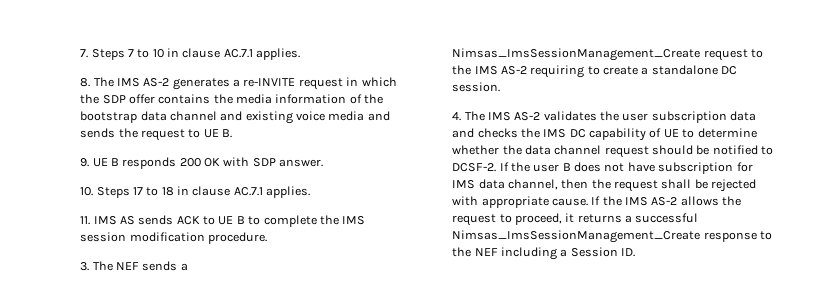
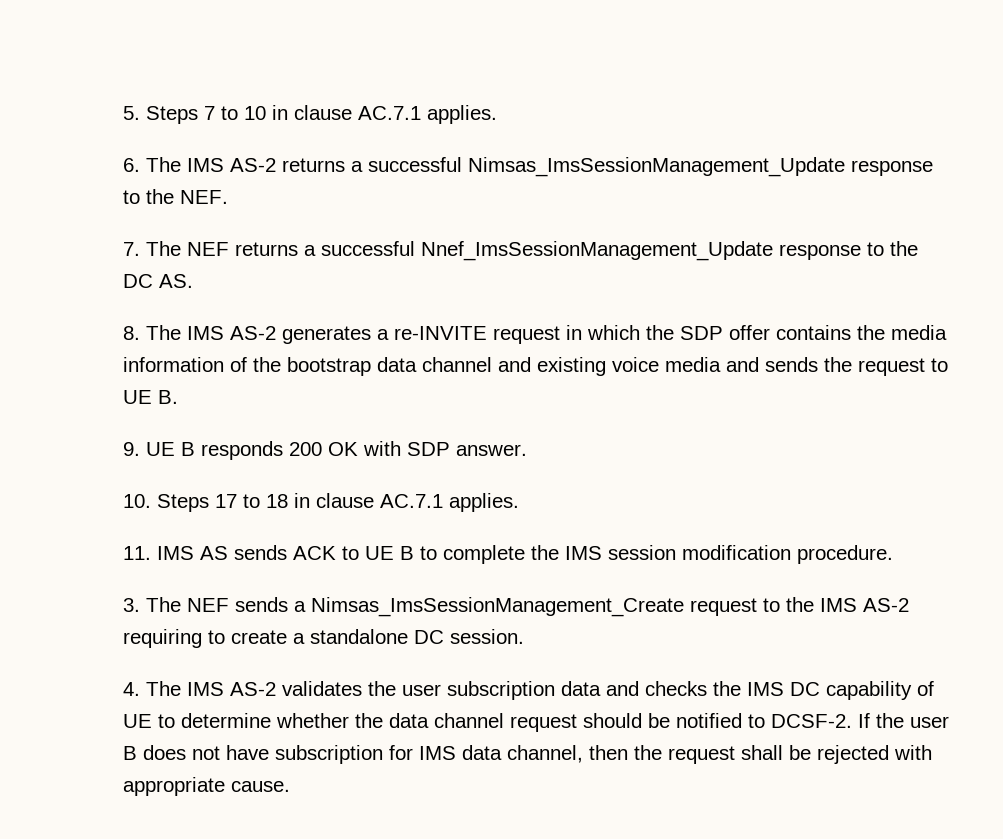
[80,49,89,58] 7. -> [122,106,140,120] 5.
(301, 54) none -> [122,157,933,177] [122,189,228,204] [122,241,918,261] [122,274,193,288] // 6. The IMS AS-2 returns a successful Nimsas_ImsSessionManagement_Update response to the NEF. // 7. The NEF returns a successful Nnef_ImsSessionManagement_Update response to the DC AS.
[591,196,742,206] [452,213,699,226] [452,230,772,243] [452,247,636,260] If the IMS AS-2 allows the request to proceed, it returns a successful Nimsas_ImsSessionManagement_Create response to the NEF including a Session ID. -> (290, 786) none

